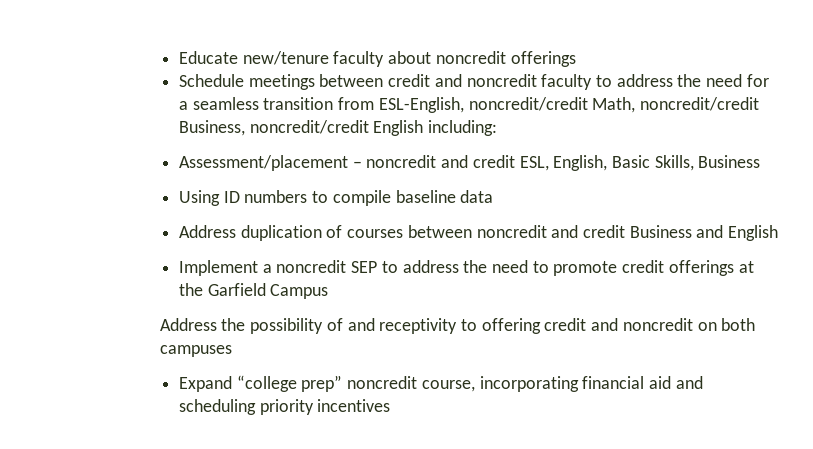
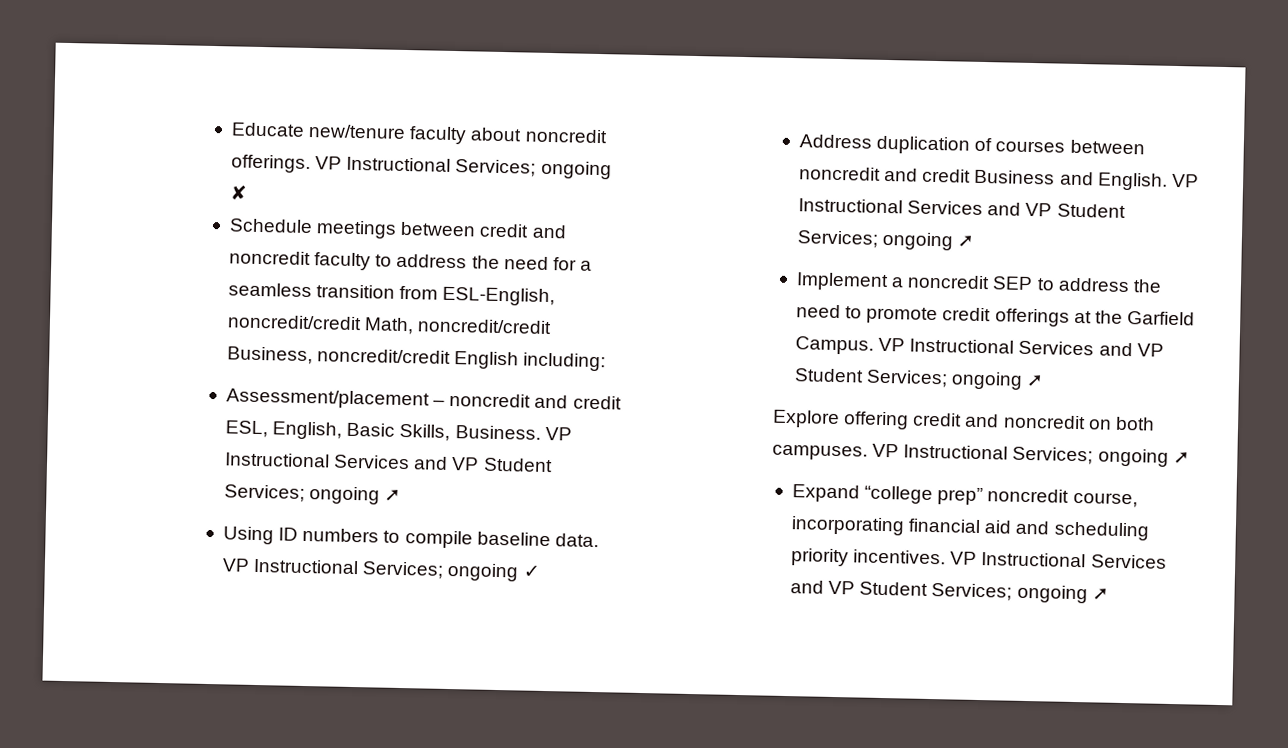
[510,51,576,67] offerings -> [230,154,612,180] [229,184,247,200] offerings. VP Instructional Services; ongoing ✘
[698,155,761,168] Business -> [454,425,572,441] [224,452,553,473] [223,484,402,505] Business. VP Instructional Services and VP Student Services; ongoing ➚
[460,190,494,203] data -> [554,533,599,548] [221,558,540,582] data. VP Instructional Services; ongoing ✓
[728,225,779,241] English -> [1096,172,1199,191] [797,198,1126,218] [796,230,975,251] English. VP Instructional Services and VP Student Services; ongoing ➚
[270,284,329,299] [159,318,478,334] Campus // Address the possibility of and receptivity to -> [794,336,1164,357] [793,368,1045,390] [772,409,841,429] Campus. VP Instructional Services and VP Student Services; ongoing ➚ // Explore
[159,345,232,357] campuses -> [772,443,1190,467] campuses. VP Instructional Services; ongoing ➚
[317,399,391,412] incentives -> [853,549,1167,569] [789,580,1109,604] incentives. VP Instructional Services and VP Student Services; ongoing ➚

